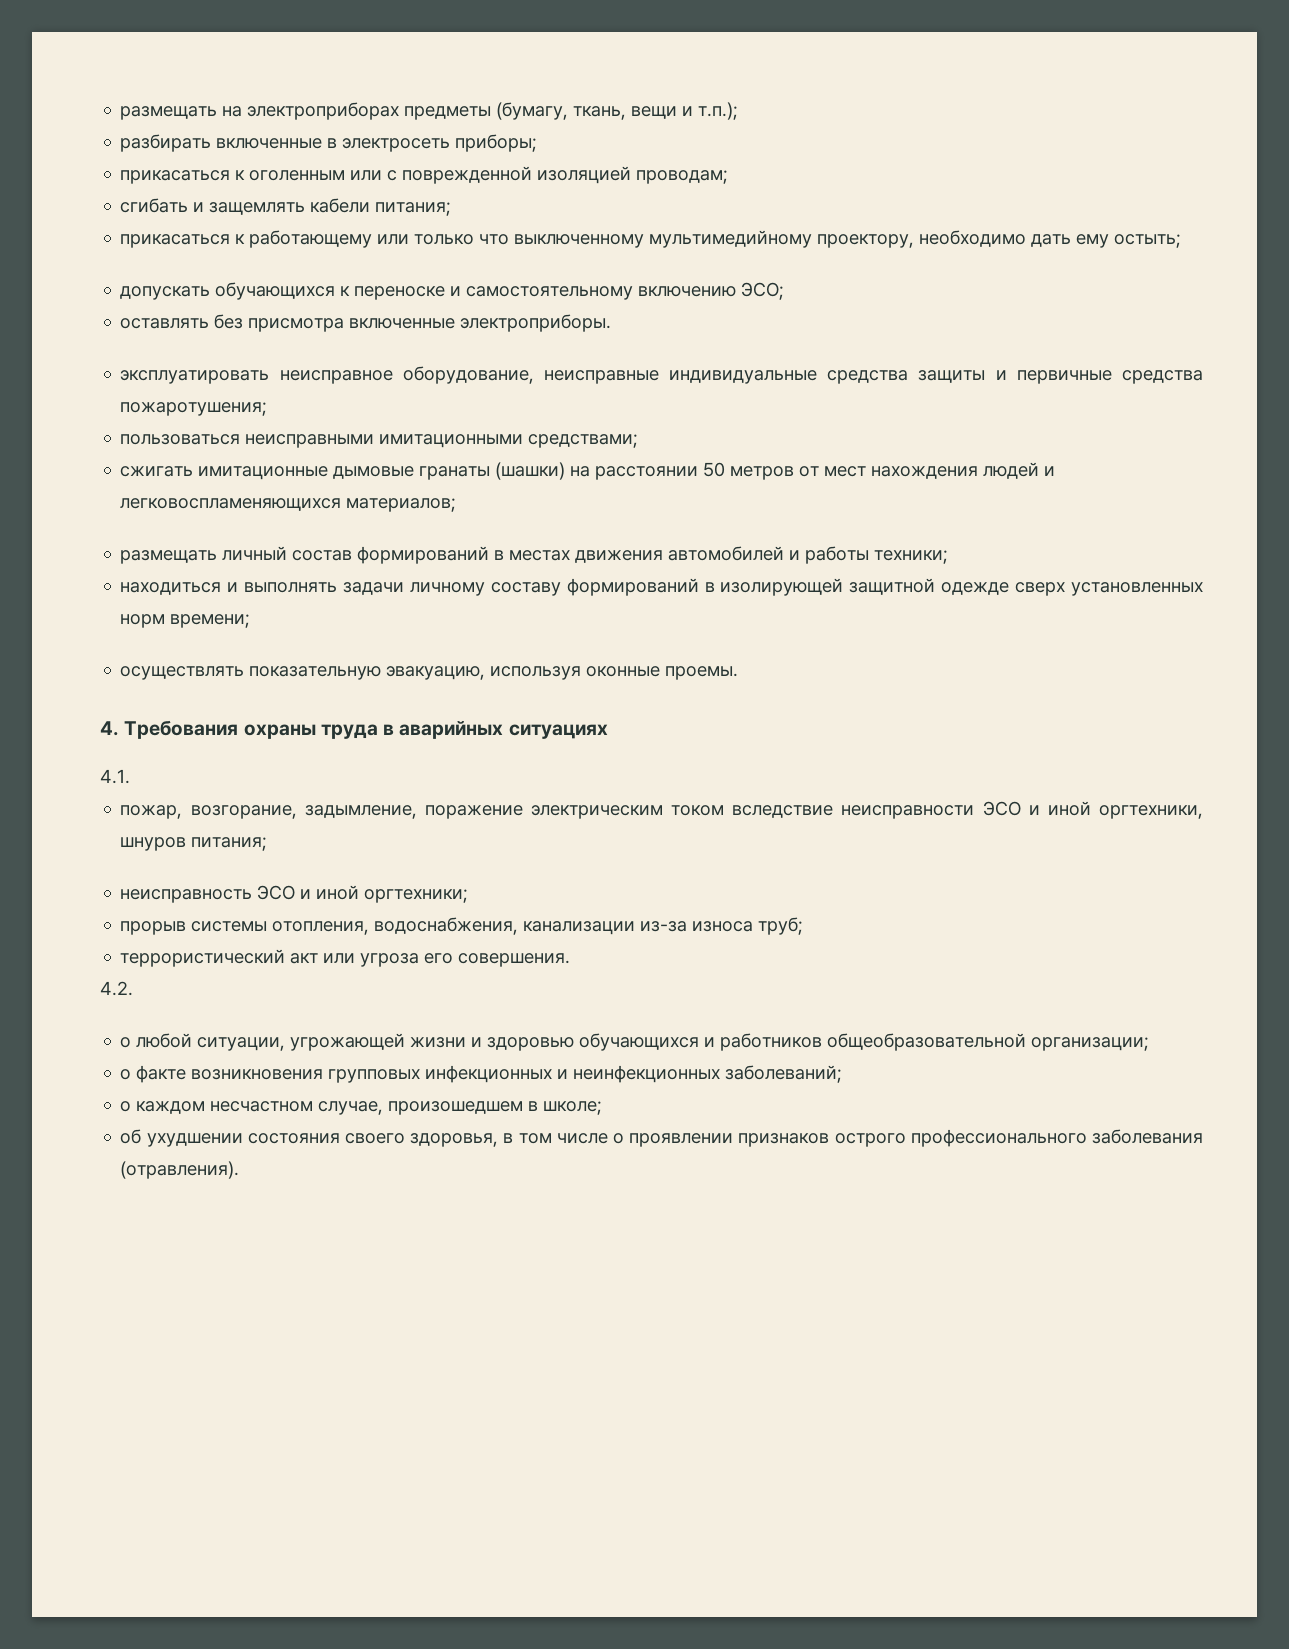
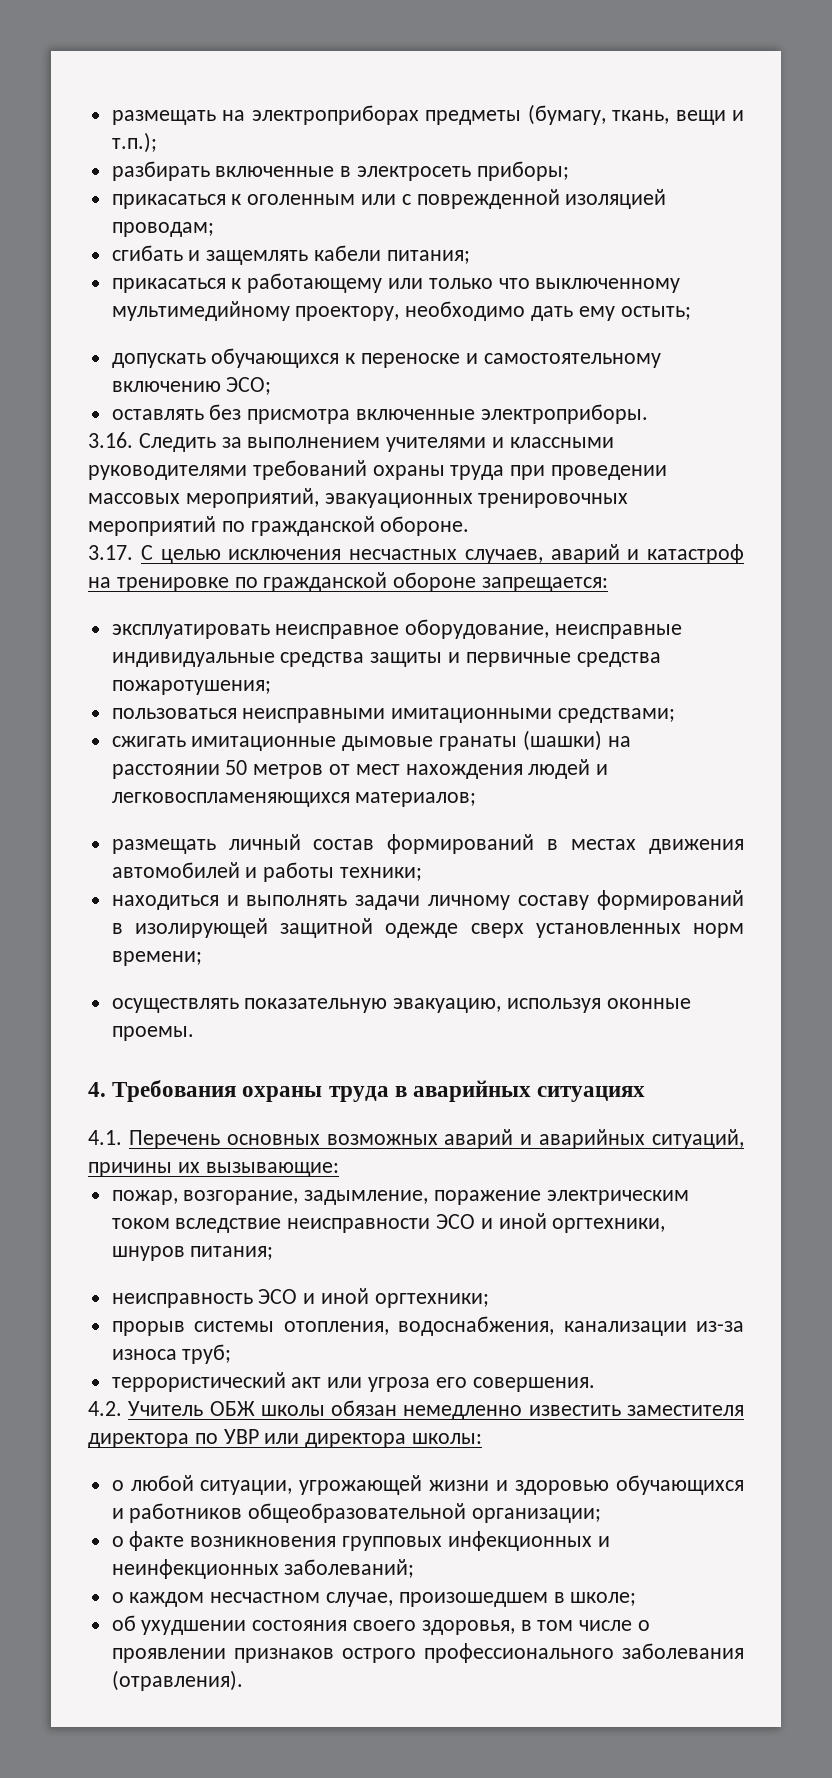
(612, 323) none -> [88,432,614,452] [88,460,668,480] [88,488,629,508] [88,516,470,536] [88,544,744,564] [88,572,609,592] // 3.16. Следить за выполнением учителями и классными руководителями требований охраны труда при проведении массовых мероприятий, эвакуационных тренировочных мероприятий по гражданской обороне. // 3.17. С целью исключения несчастных случаев, аварий и катастроф на тренировке по гражданской обороне запрещается:
(130, 776) none -> [128,1129,744,1149] [88,1162,339,1177] Перечень основных возможных аварий и аварийных ситуаций, причины их вызывающие:
(133, 988) none -> [128,1400,744,1420] [88,1429,483,1448] Учитель ОБЖ школы обязан немедленно известить заместителя директора по УВР или директора школы:

